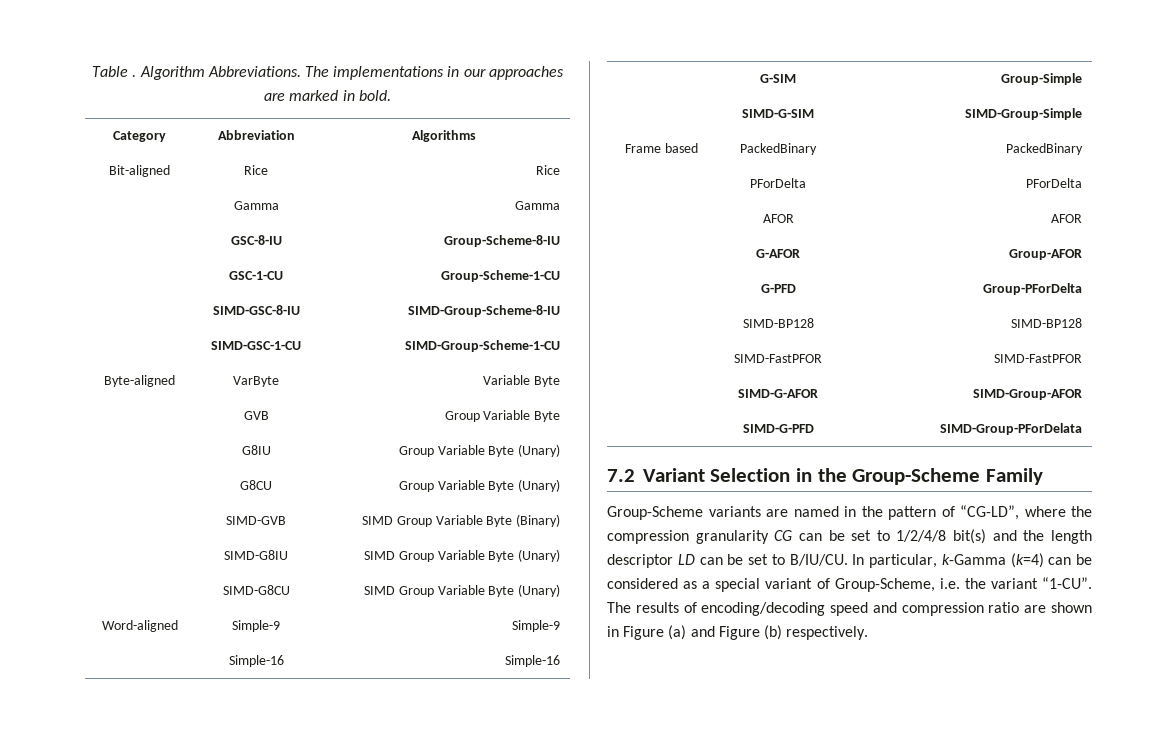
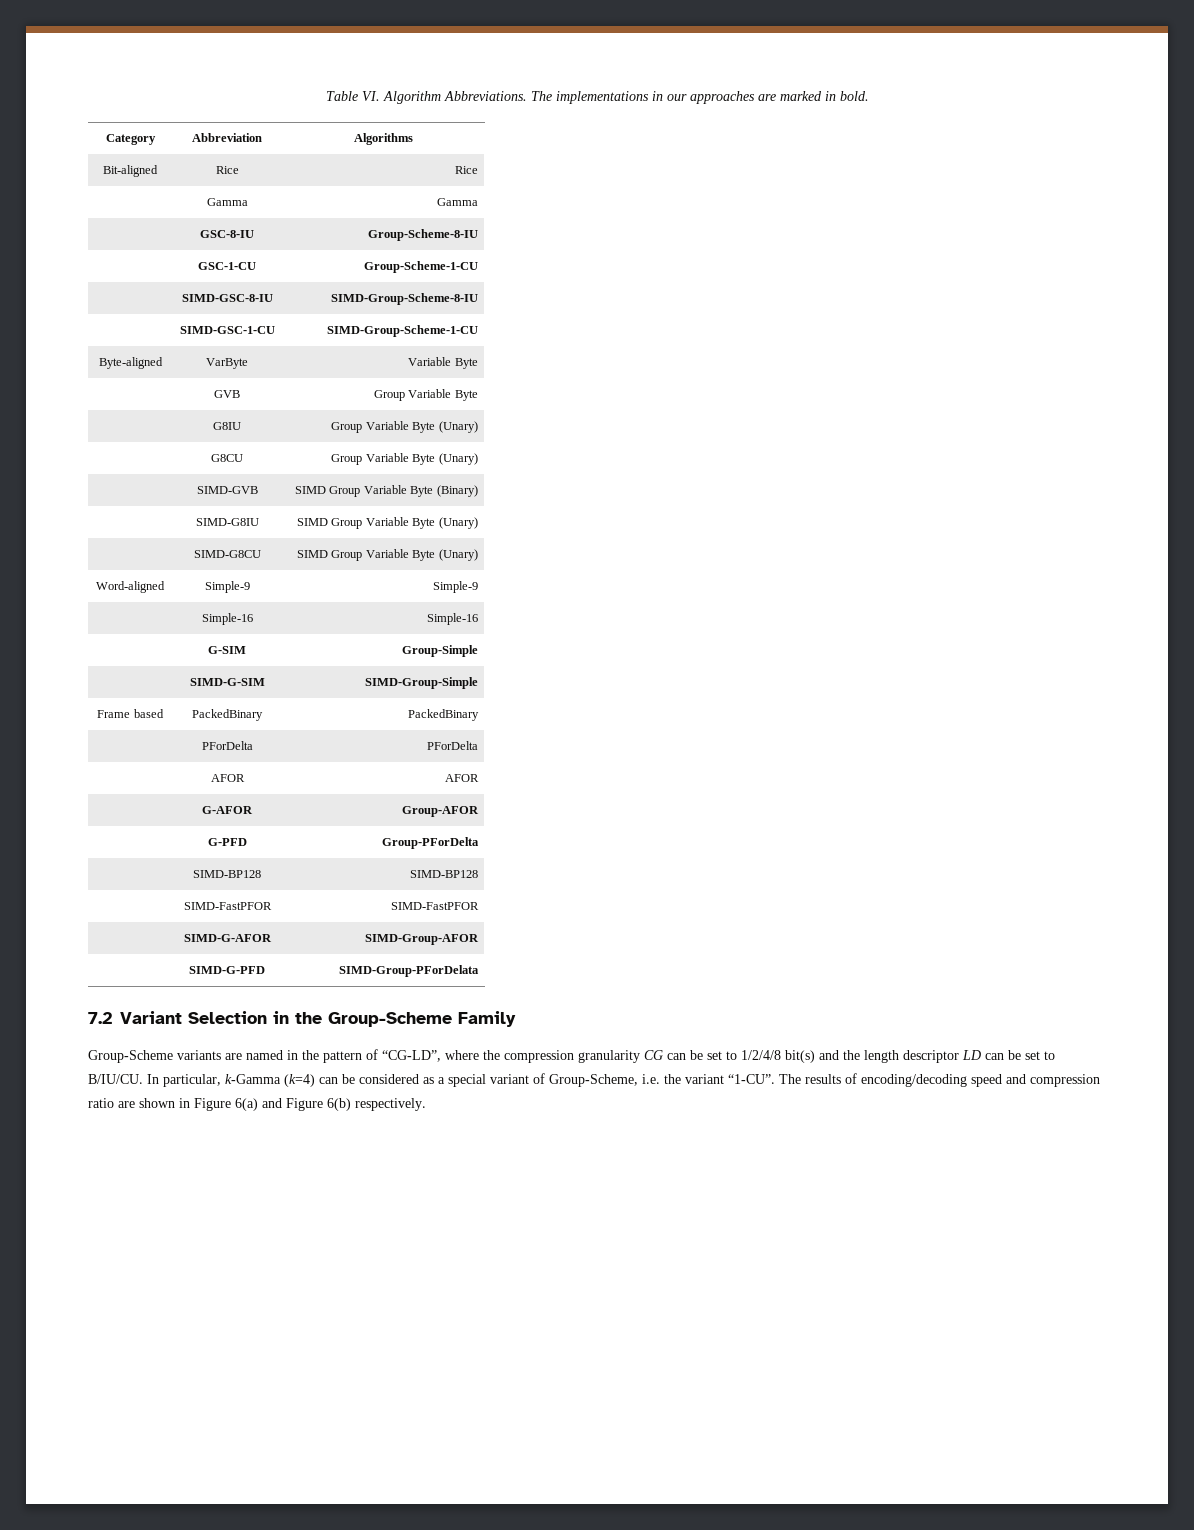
[132,75,137,77] . -> [361,91,380,101] VI.
[668,625,687,640] (a) -> [235,1098,258,1111] 6(a)
[763,625,782,640] (b) -> [327,1098,351,1111] 6(b)

